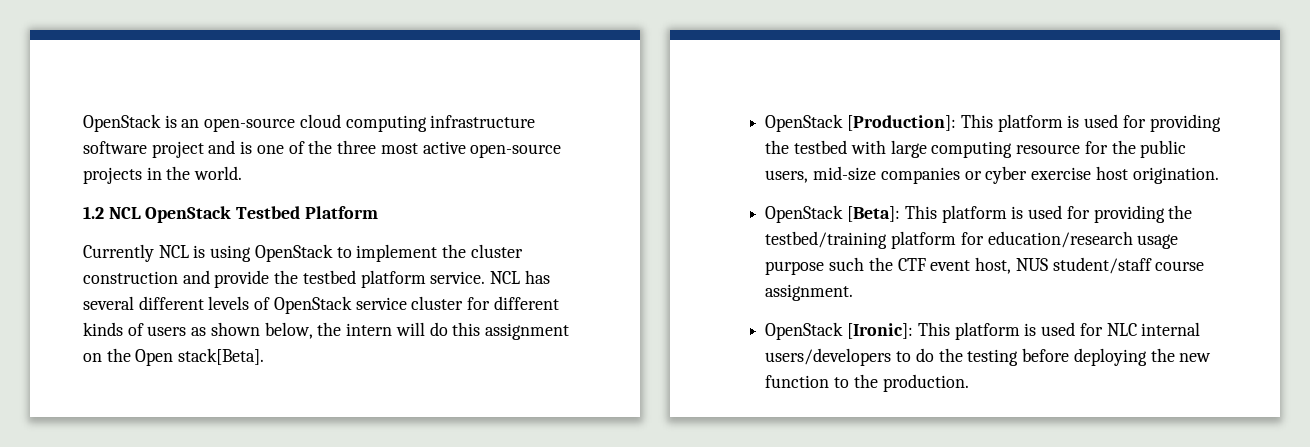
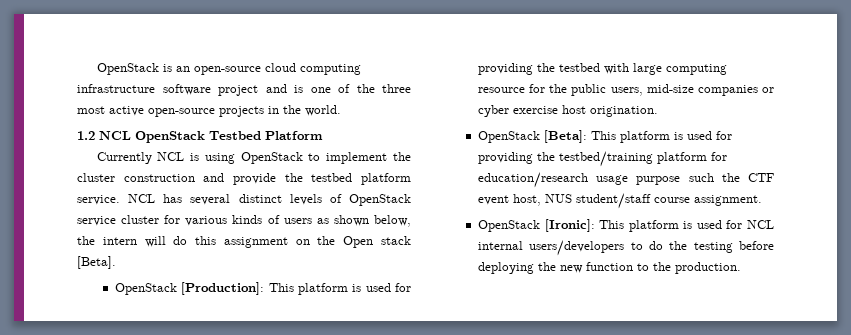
[138,296,204,310] different -> [238,194,282,203] distinct
[493,296,559,310] different -> [185,216,228,226] various
[178,348,265,365] stack[Beta]. -> [380,236,411,245] [77,256,116,269] stack [Beta].
[1106,323,1137,336] NLC -> [747,220,774,229] NCL

